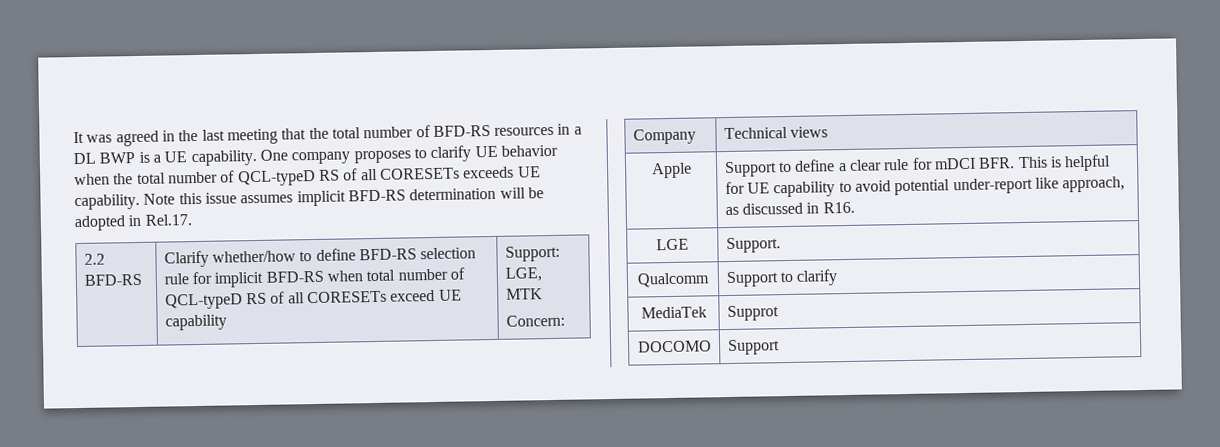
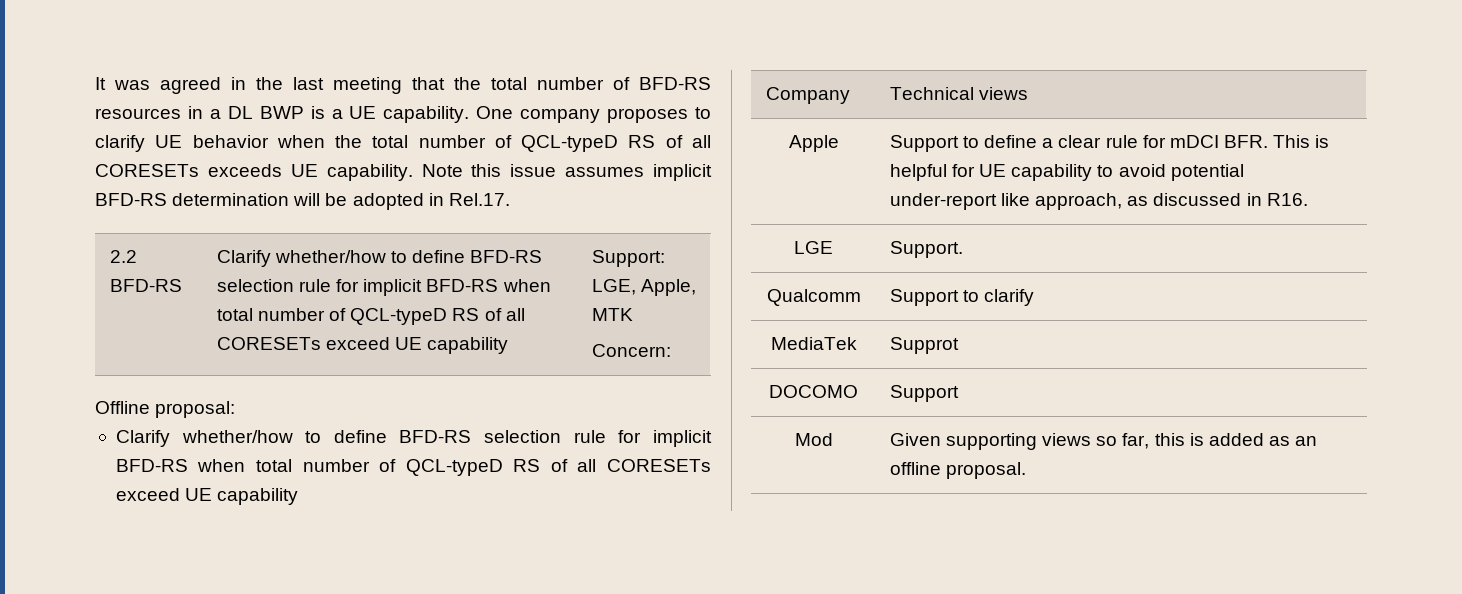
(542, 274) none -> [641,279,697,296] Apple,
(565, 320) none -> [95,401,236,418] [115,430,713,447] [115,459,711,476] [115,488,299,505] // Offline proposal: // Clarify whether/how to define BFD-RS selection rule for implicit BFD-RS when total number of QCL-typeD RS of all CORESETs exceed UE capability
(780, 347) none -> [794,433,833,446] [889,433,1318,450] [889,462,1027,479] // Mod | Given supporting views so far, this is added as an offline proposal.

